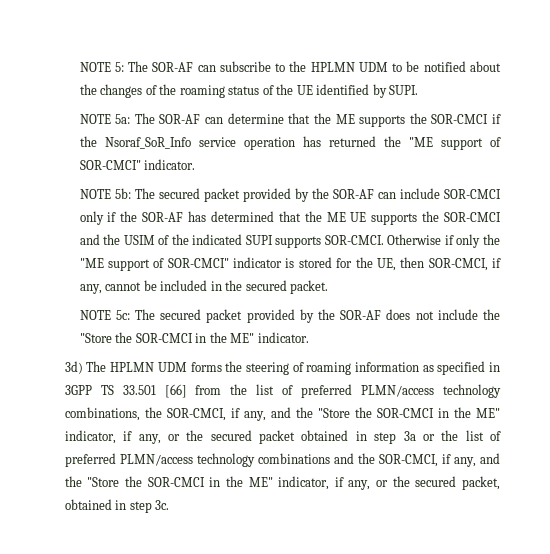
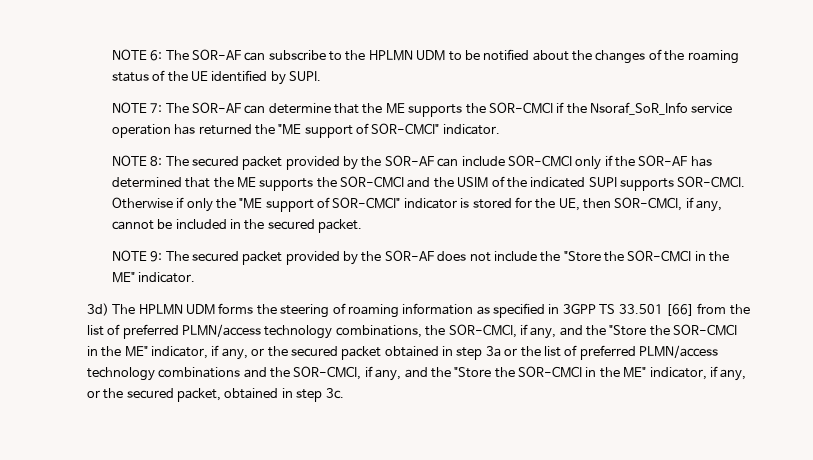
[79,62,124,72] NOTE 5: -> [111,49,163,61] NOTE 6:
[115,114,131,124] 5a: -> [150,103,163,113] 7:
[114,188,131,199] 5b: -> [150,156,163,166] 8:
[350,212,367,222] UE -> (256, 182) none
[115,310,130,320] 5c: -> [150,251,163,262] 9:

